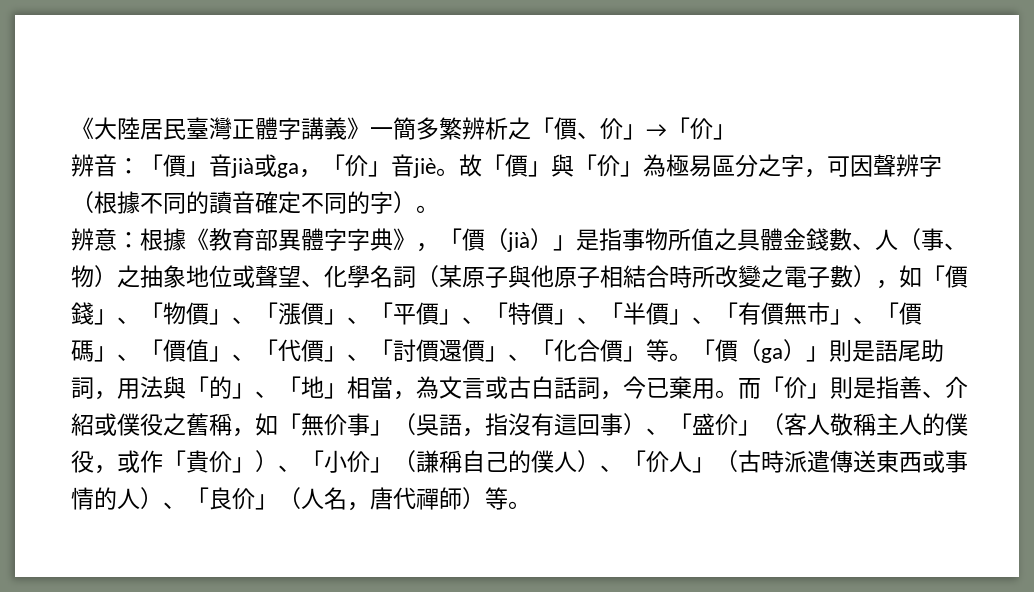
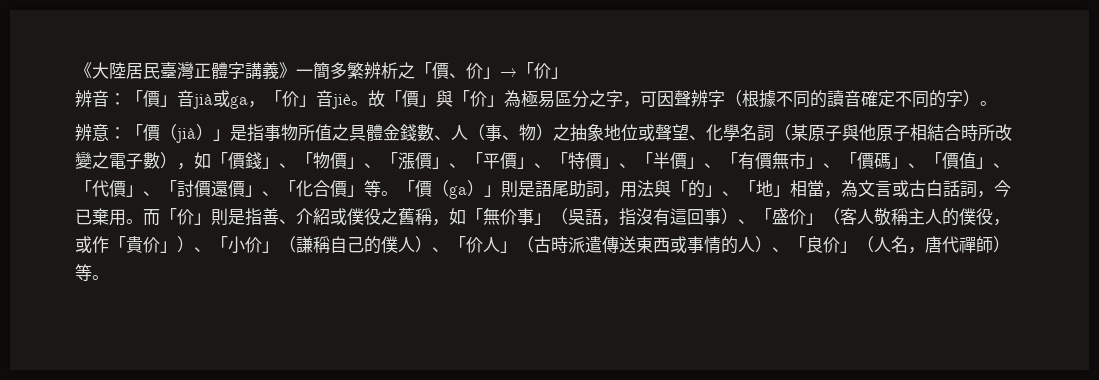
[140,228,439,252] 根據《教育部異體字字典》， -> (126, 133) none

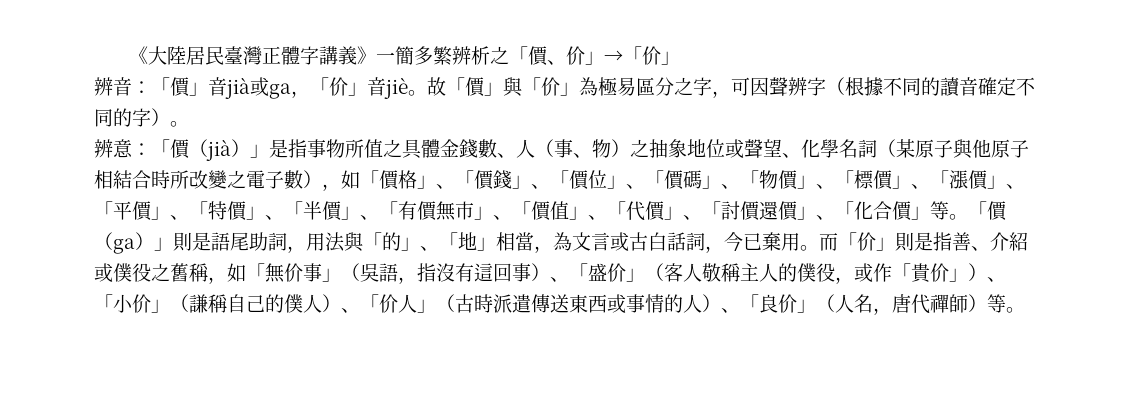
[245,152,330,169] 錢」、「物 -> [398,170,874,190] 格」、「價錢」、「價位」、「價碼」、「物價」、「標
[874,152,959,170] 碼」、「價 -> (552, 211) none

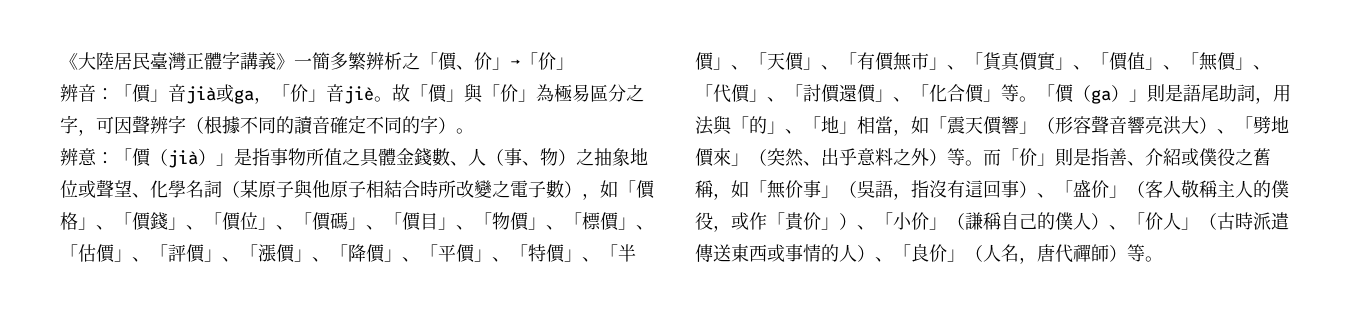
(759, 178) none -> [402,212,492,231] 價目」、「
[949,170,968,189] 漲 -> [78,244,366,263] 估價」、「評價」、「漲價」、「降
(398, 209) none -> [767,52,857,71] 天價」、「
[531,201,569,221] 價值 -> [983,52,1237,71] 貨真價實」、「價值」、「無價
[553,232,800,253] 為文言或古白話詞，今已棄用 -> [911,115,1289,135] [695,148,965,167] 如「震天價響」（形容聲音響亮洪大）、「劈地價來」（突然、出乎意料之外）等

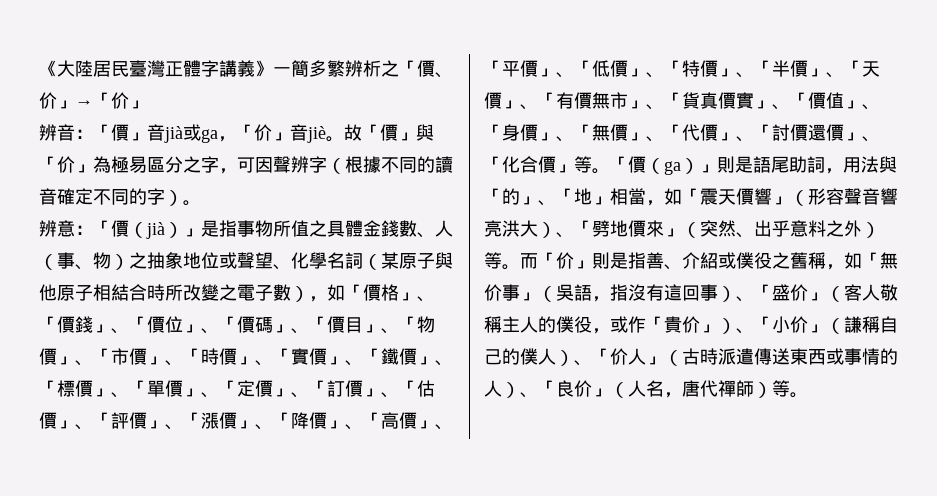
[582,212,601,230] 標 -> [111,348,453,366] [39,380,345,398] 市價」、「時價」、「實價」、「鐵價」、「標價」、「單價」、「定價」、「訂
[438,244,456,262] 平 -> [381,412,453,430] [484,60,610,78] 高價」、「平價」、「低
(1199, 60) none -> [502,124,592,142] 身價」、「

